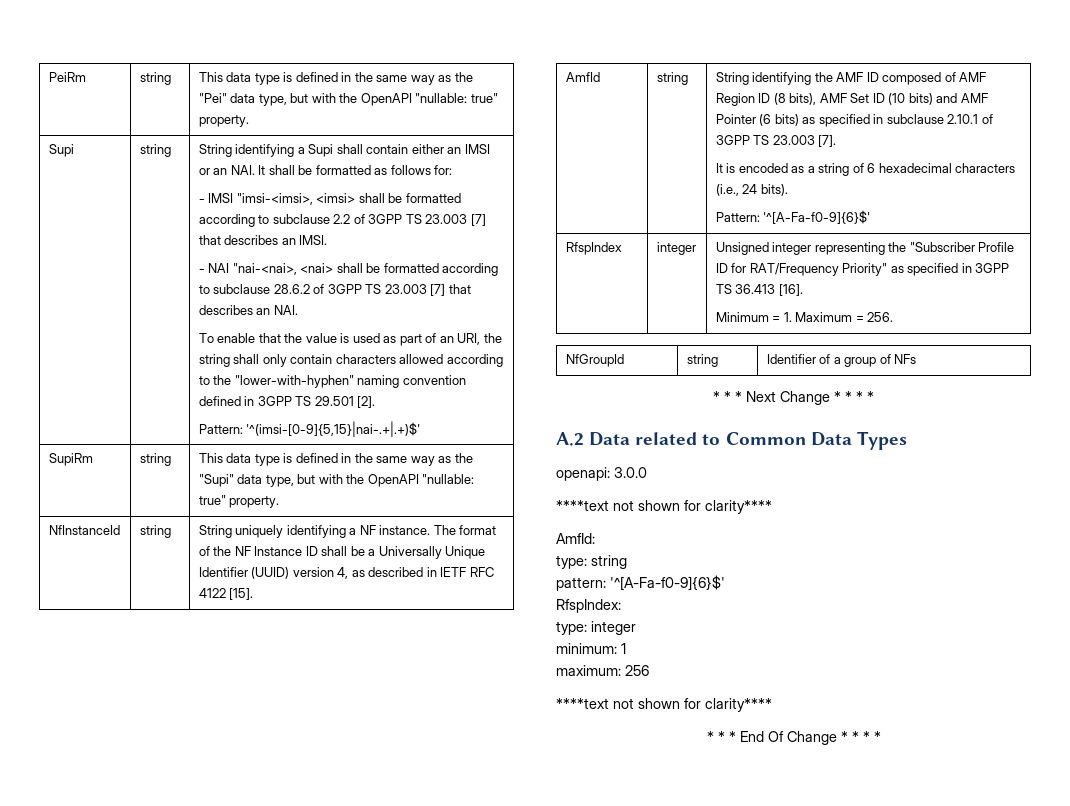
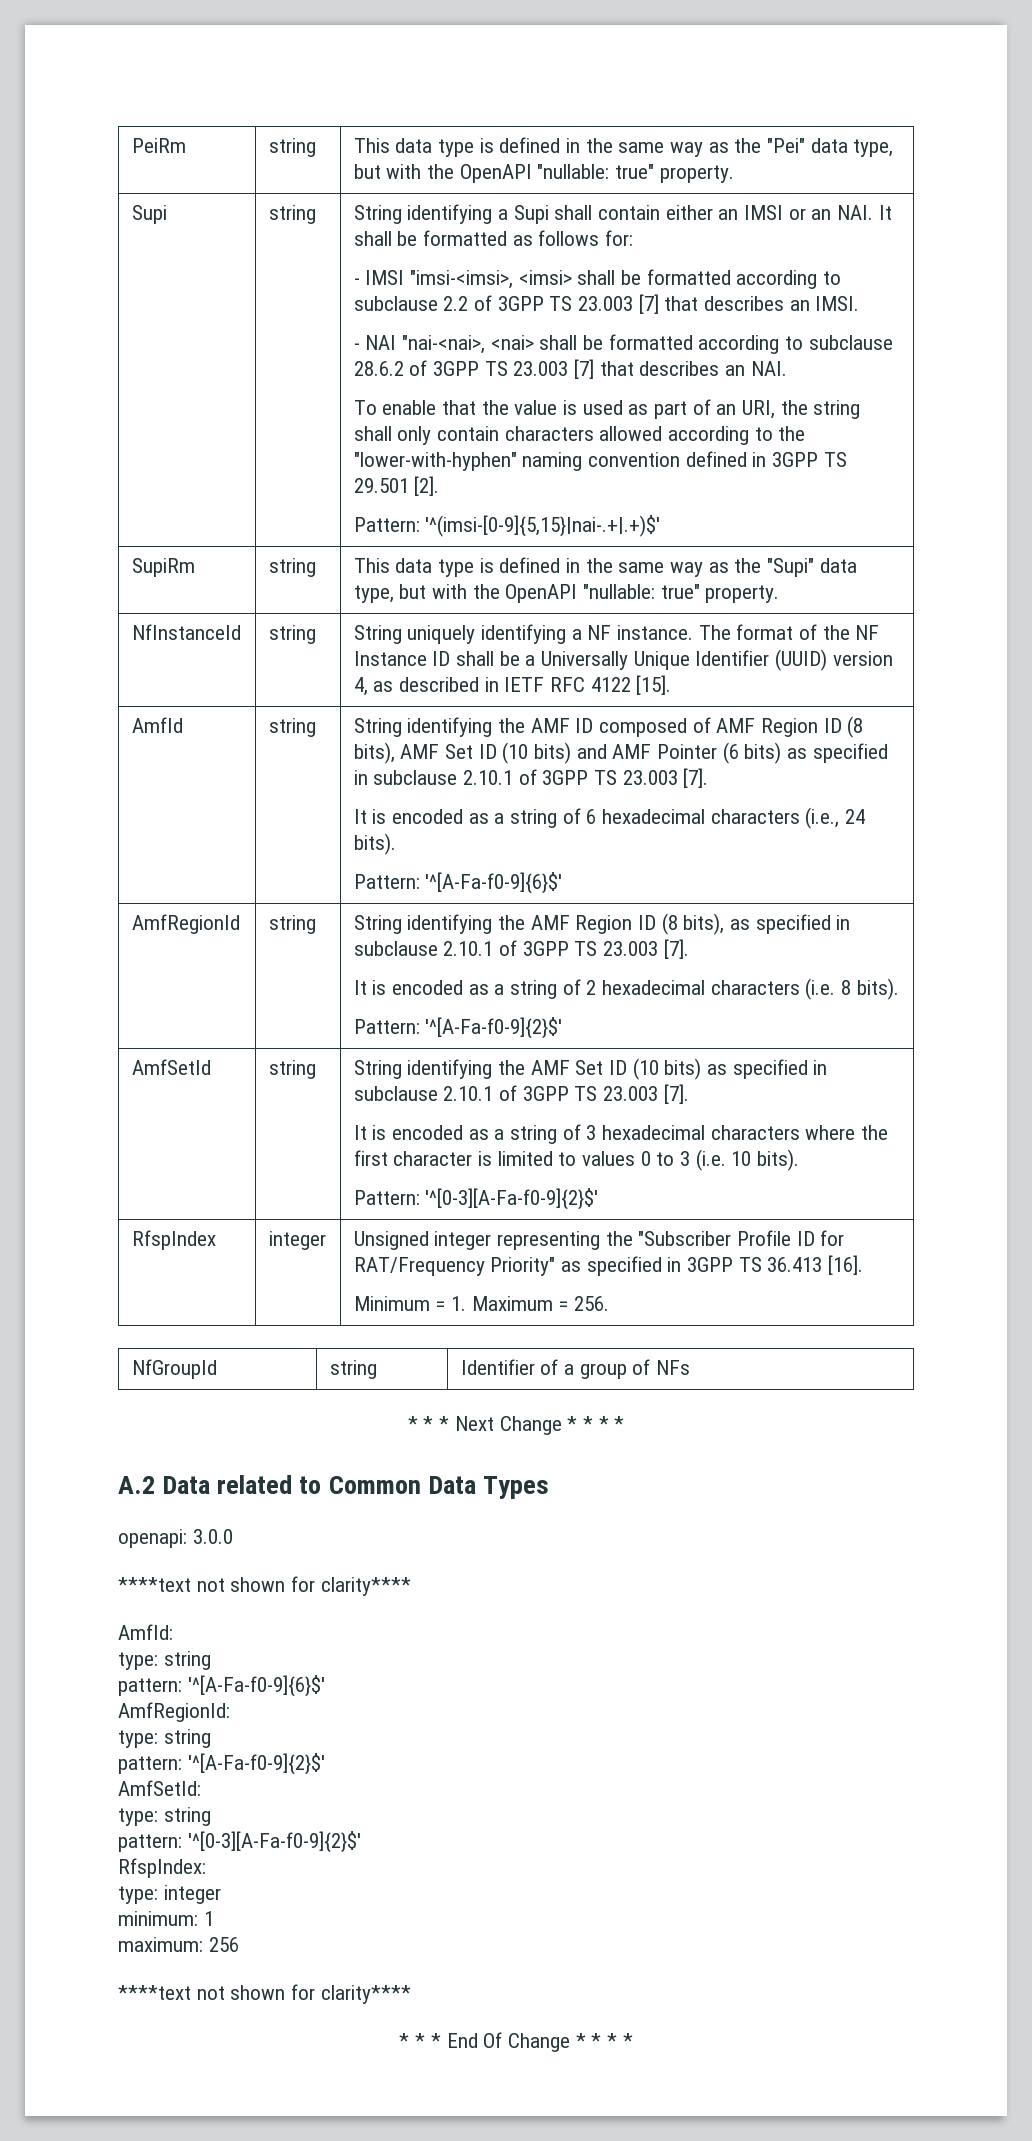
(871, 217) none -> [131,914,240,934] [268,915,316,934] [353,913,851,935] [353,939,689,959] [353,978,899,1000] [353,1017,563,1039] [131,1059,211,1075] [268,1060,316,1079] [353,1058,828,1080] [353,1084,689,1104] [353,1124,888,1144] [353,1149,799,1171] [353,1188,599,1210] // AmfRegionId | string | String identifying the AMF Region ID (8 bits), as specified in subclause 2.10.1 of 3GPP TS 23.003 [7]. // It is encoded as a string of 2 hexadecimal characters (i.e. 8 bits). // Pattern: '^[A-Fa-f0-9]{2}$' // AmfSetId | string | String identifying the AMF Set ID (10 bits) as specified in subclause 2.10.1 of 3GPP TS 23.003 [7]. // It is encoded as a string of 3 hexadecimal characters where the first character is limited to values 0 to 3 (i.e. 10 bits). // Pattern: '^[0-3][A-Fa-f0-9]{2}$'
(725, 583) none -> [118,1702,230,1722] [118,1729,211,1748] [118,1753,325,1775] [118,1780,201,1796] [118,1807,211,1826] [118,1831,361,1853] // AmfRegionId: // type: string // pattern: '^[A-Fa-f0-9]{2}$' // AmfSetId: // type: string // pattern: '^[0-3][A-Fa-f0-9]{2}$'

